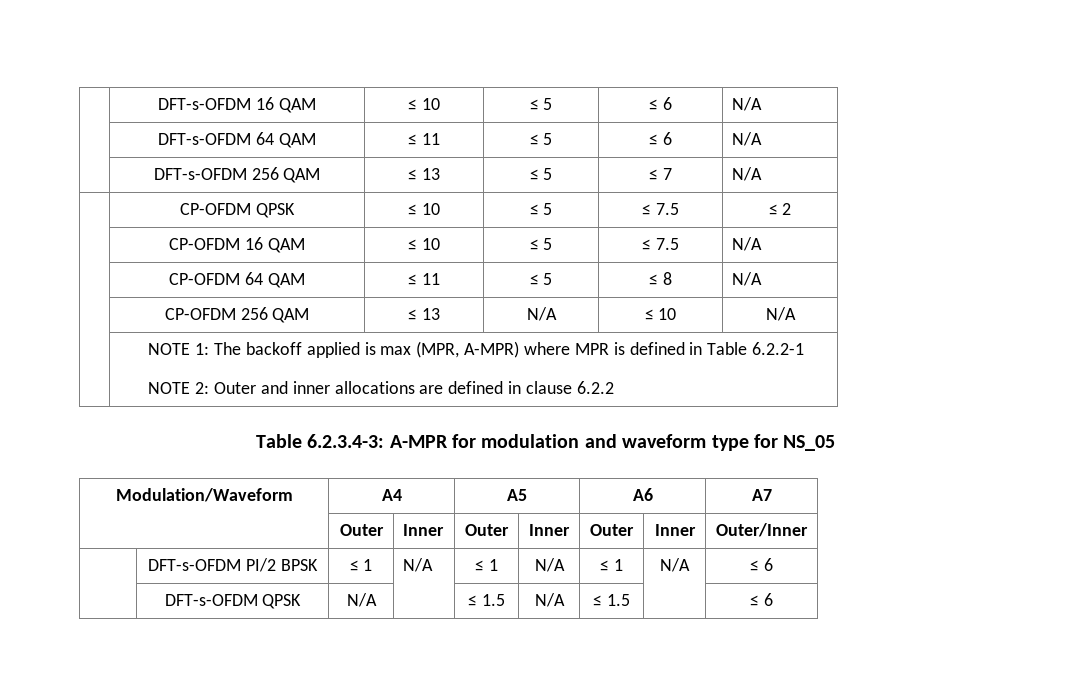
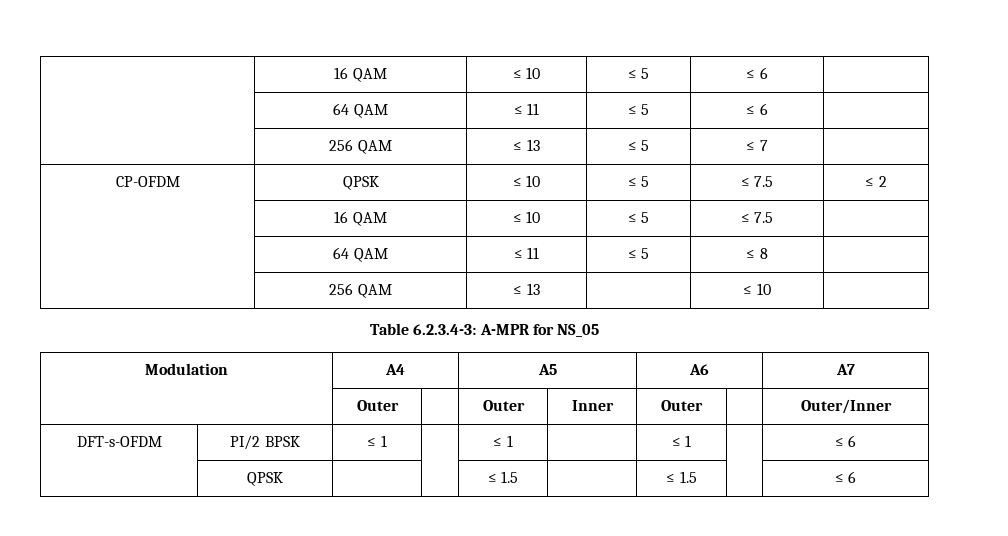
[158,98,252,110] | DFT-s-OFDM -> (334, 73) |
[732,97,763,111] [158,133,252,145] N/A // | DFT-s-OFDM -> (768, 73) // |
[732,132,763,146] [153,168,247,180] N/A // | DFT-s-OFDM -> (768, 109) // |
[732,167,763,181] [180,203,252,215] N/A // | CP-OFDM -> [115,176,180,187] // CP-OFDM |
[169,238,241,250] CP-OFDM -> (887, 181) none
[732,237,763,251] [169,273,241,285] N/A // | CP-OFDM -> (774, 217) // |
[732,272,763,286] [164,307,310,323] [408,308,440,320] [526,307,557,321] [644,308,677,320] [765,307,796,321] [148,341,805,358] [148,381,614,394] N/A // | CP-OFDM 256 QAM | ≤ 13 | N/A | ≤ 10 | N/A // | NOTE 1: The backoff applied is max (MPR, A-MPR) where MPR is defined in Table 6.2.2-1 // NOTE 2: Outer and inner allocations are defined in clause 6.2.2 -> [329,283,392,298] [513,283,540,295] [743,283,771,295] // | 256 QAM | ≤ 13 | | ≤ 10 |
[481,434,778,451] modulation and waveform type for -> (554, 329) none
[115,488,293,502] Modulation/Waveform -> [145,363,228,375] Modulation
[403,524,445,536] [465,524,509,536] [529,524,570,536] [590,524,634,536] [654,524,696,536] Inner | Outer | Inner | Outer | Inner -> [482,400,525,411] [571,400,614,411] [661,400,703,411] | Outer | Inner | Outer |
[148,559,242,571] | DFT-s-OFDM -> [76,436,162,447] DFT-s-OFDM |
[403,558,434,572] [475,559,498,571] [534,558,565,572] [600,559,623,571] [660,558,690,572] N/A | ≤ 1 | N/A | ≤ 1 | N/A -> [493,435,513,447] [671,435,692,447] | ≤ 1 | | ≤ 1 |
[164,594,302,609] [346,593,377,607] [468,594,505,606] [534,593,565,607] DFT-s-OFDM QPSK | N/A | | ≤ 1.5 | N/A -> [247,472,283,486] [487,471,519,483] QPSK | | | ≤ 1.5 |

